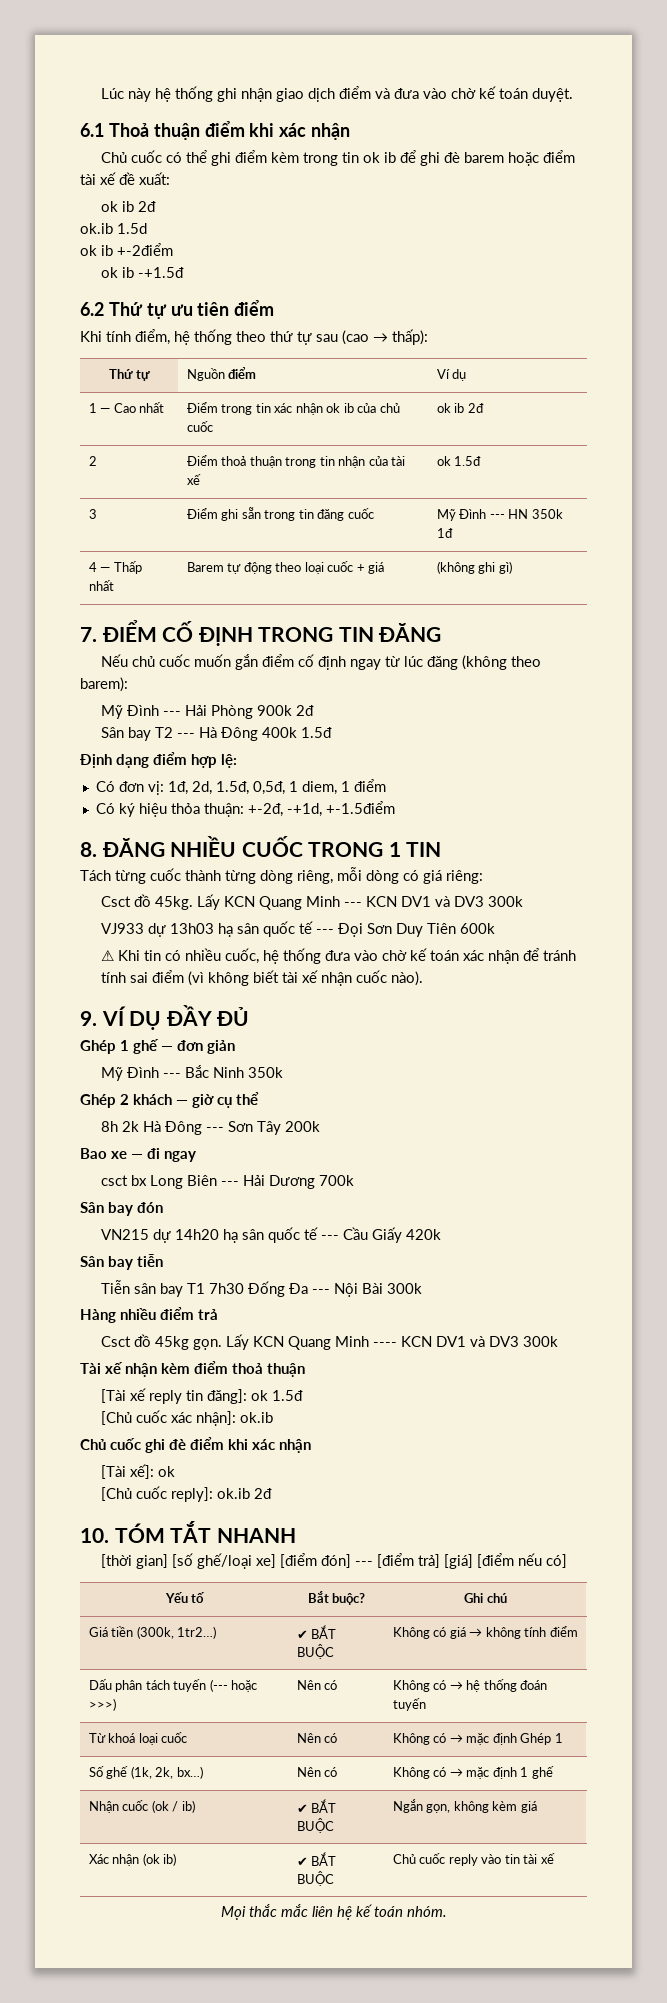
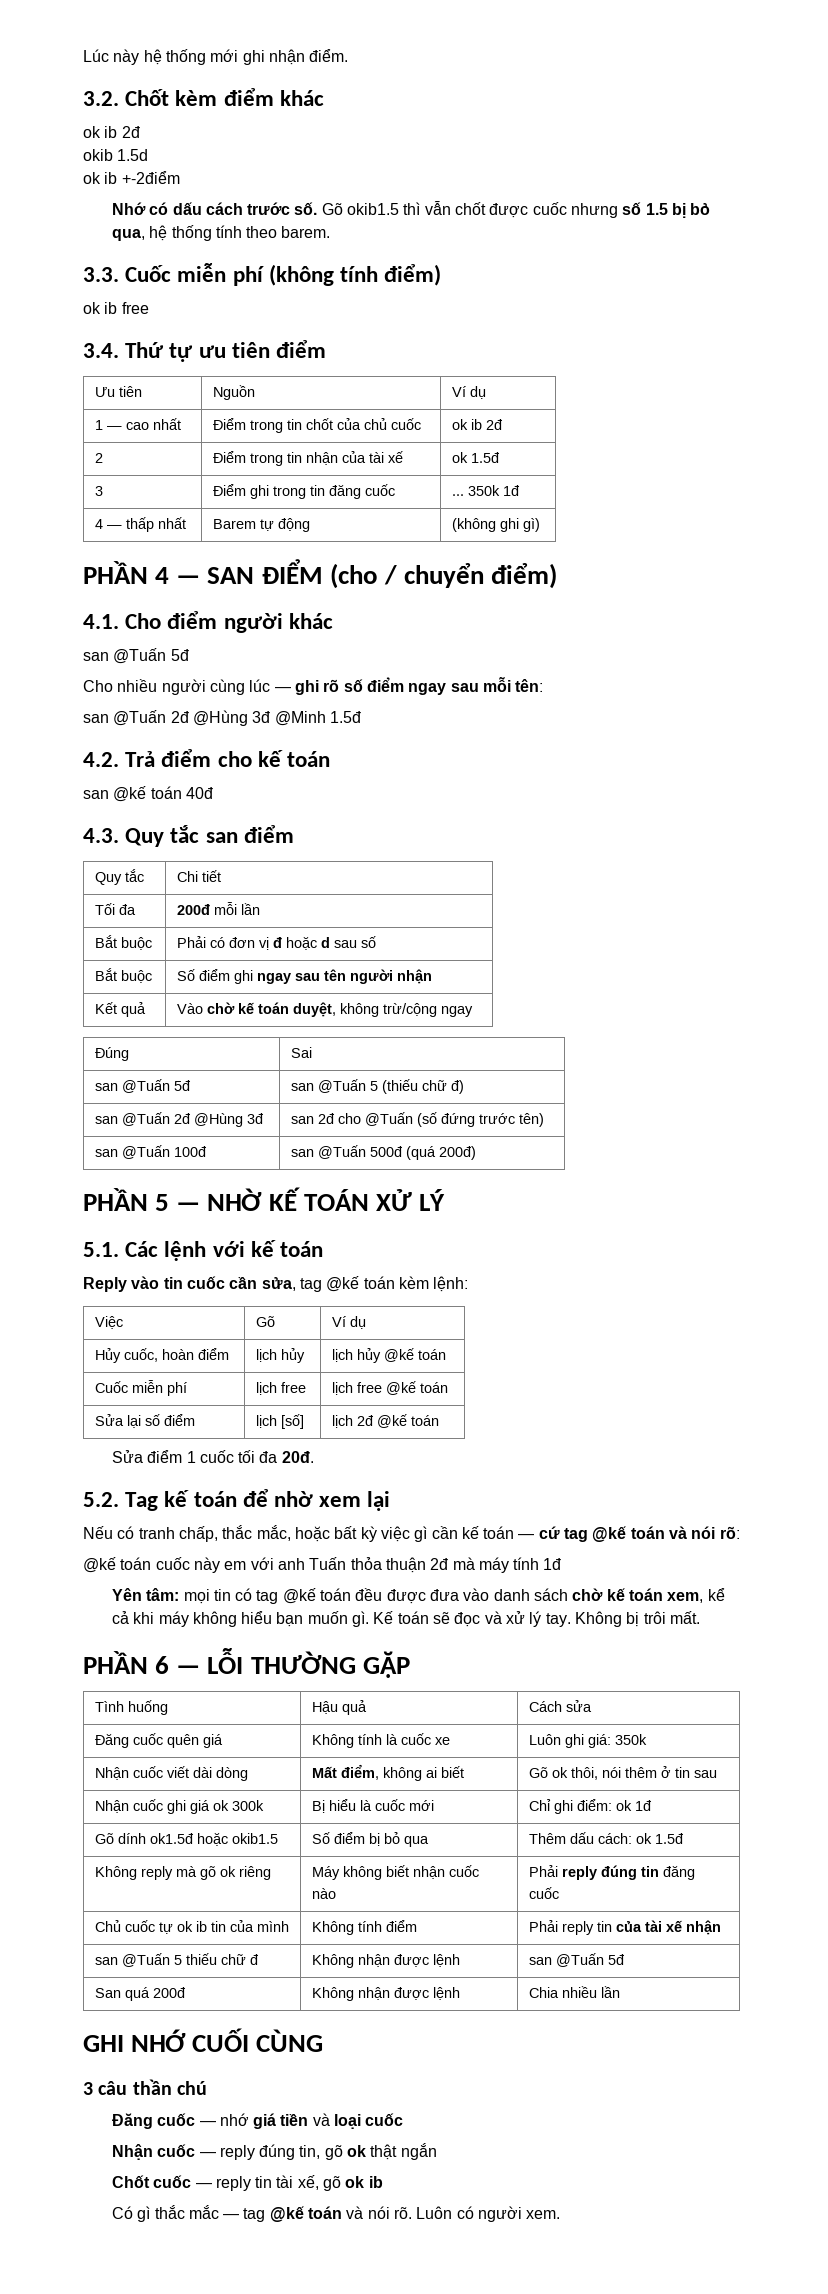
(214, 94) none -> [210,49,239,62] mới
[276,86,574,102] [80,121,351,140] [101,150,576,166] [80,172,170,185] [101,201,157,212] [80,223,113,234] giao dịch điểm và đưa vào chờ kế toán duyệt. // 6.1 Thoả thuận điểm khi xác nhận // Chủ cuốc có thể ghi điểm kèm trong tin ok ib để ghi đè barem hoặc điểm tài xế đề xuất: // ok ib 2đ // ok.ib -> [309,49,349,62] [83,88,324,106] [83,126,140,138] [83,149,113,161] điểm. // 3.2. Chốt kèm điểm khác // ok ib 2đ // okib
[101,267,185,278] [80,302,104,316] // ok ib -+1.5đ // 6.2 -> [111,201,711,218] [111,225,331,241] [83,263,442,286] [83,302,149,314] [83,343,119,358] // Nhớ có dấu cách trước số. Gõ okib1.5 thì vẫn chốt được cuốc nhưng số 1.5 bị bỏ qua, hệ thống tính theo barem. // 3.3. Cuốc miễn phí (không tính điểm) // ok ib free // 3.4.
[80,329,428,345] [108,369,151,381] // Khi tính điểm, hệ thống theo thứ tự sau (cao → thấp): // Thứ tự -> [94,386,142,397] // Ưu tiên
[228,367,257,379] điểm -> (255, 392) none
[113,403,136,413] Cao -> [125,422,149,430] cao
[274,403,354,415] xác nhận ok ib -> [305,418,333,430] chốt
[221,456,282,468] thoả thuận -> (246, 457) none
[241,507,261,519] sẵn -> (269, 492) none
[436,509,529,521] Mỹ Đình --- HN -> [451,494,464,496] ...
[113,561,142,574] Thấp -> [125,517,154,532] thấp
[275,561,385,574] [436,561,512,574] [80,620,442,646] [101,654,542,670] [80,677,128,692] [101,705,315,719] [101,727,333,741] [80,752,237,768] [95,779,386,795] [95,801,395,817] [80,836,442,857] [80,867,483,884] [101,894,524,910] [101,921,496,937] [101,948,577,964] [101,970,424,986] [80,1005,250,1030] [80,1039,235,1054] [101,1065,284,1081] [80,1092,259,1108] [101,1121,321,1135] [80,1148,196,1162] [101,1175,355,1189] [80,1202,163,1216] [101,1227,442,1243] [80,1254,163,1270] [101,1280,423,1297] [80,1307,218,1323] [101,1334,559,1350] [80,1361,305,1377] [101,1388,304,1404] [101,1410,274,1426] [80,1437,311,1453] [101,1464,176,1479] [101,1486,273,1502] [80,1521,296,1543] [101,1553,568,1569] [164,1592,206,1603] [307,1591,366,1605] [464,1593,507,1603] [88,1626,217,1639] [296,1625,337,1639] [296,1644,334,1659] [392,1626,578,1639] [88,1679,258,1692] [88,1698,116,1711] [296,1680,338,1690] [392,1679,548,1692] [392,1698,426,1711] [88,1732,188,1745] [296,1733,338,1743] [392,1733,563,1745] [88,1766,203,1779] [296,1767,338,1777] [392,1766,554,1779] [88,1800,195,1813] [296,1799,337,1813] [296,1818,334,1833] [392,1799,537,1813] [88,1853,177,1866] [296,1852,337,1866] [296,1871,334,1886] [392,1853,555,1866] [220,1904,447,1920] theo loại cuốc + giá | (không ghi gì) // 7. ĐIỂM CỐ ĐỊNH TRONG TIN ĐĂNG // Nếu chủ cuốc muốn gắn điểm cố định ngay từ lúc đăng (không theo barem): // Mỹ Đình --- Hải Phòng 900k 2đ // Sân bay T2 --- Hà Đông 400k 1.5đ // Định dạng điểm hợp lệ: // Có đơn vị: 1đ, 2d, 1.5đ, 0,5đ, 1 diem, 1 điểm // Có ký hiệu thỏa thuận: +-2đ, -+1d, +-1.5điểm // 8. ĐĂNG NHIỀU CUỐC TRONG 1 TIN // Tách từng cuốc thành từng dòng riêng, mỗi dòng có giá riêng: // Csct đồ 45kg. Lấy KCN Quang Minh --- KCN DV1 và DV3 300k // VJ933 dự 13h03 hạ sân quốc tế --- Đọi Sơn Duy Tiên 600k // ⚠ Khi tin có nhiều cuốc, hệ thống đưa vào chờ kế toán xác nhận để tránh tính sai điểm (vì không biết tài xế nhận cuốc nào). // 9. VÍ DỤ ĐẦY ĐỦ // Ghép 1 ghế — đơn giản // Mỹ Đình --- Bắc Ninh 350k // Ghép 2 khách — giờ cụ thể // 8h 2k Hà Đông --- Sơn Tây 200k // Bao xe — đi ngay // csct bx Long Biên --- Hải Dương 700k // Sân bay đón // VN215 dự 14h20 hạ sân quốc tế --- Cầu Giấy 420k // Sân bay tiễn // Tiễn sân bay T1 7h30 Đống Đa --- Nội Bài 300k // Hàng nhiều điểm trả // Csct đồ 45kg gọn. Lấy KCN Quang Minh ---- KCN DV1 và DV3 300k // Tài xế nhận kèm điểm thoả thuận // [Tài xế reply tin đăng]: ok 1.5đ // [Chủ cuốc xác nhận]: ok.ib // Chủ cuốc ghi đè điểm khi xác nhận // [Tài xế]: ok // [Chủ cuốc reply]: ok.ib 2đ // 10. TÓM TẮT NHANH // [thời gian] [số ghế/loại xe] [điểm đón] --- [điểm trả] [giá] [điểm nếu có] // Yếu tố | Bắt buộc? | Ghi chú // Giá tiền (300k, 1tr2…) | ✔ BẮT BUỘC | Không có giá → không tính điểm // Dấu phân tách tuyến (--- hoặc >>>) | Nên có | Không có → hệ thống đoán tuyến // Từ khoá loại cuốc | Nên có | Không có → mặc định Ghép 1 // Số ghế (1k, 2k, bx…) | Nên có | Không có → mặc định 1 ghế // Nhận cuốc (ok / ib) | ✔ BẮT BUỘC | Ngắn gọn, không kèm giá // Xác nhận (ok ib) | ✔ BẮT BUỘC | Chủ cuốc reply vào tin tài xế // Mọi thắc mắc liên hệ kế toán nhóm. -> [451,518,540,532] [83,559,558,589] [83,611,333,633] [83,648,189,664] [83,677,544,695] [83,710,361,726] [83,749,331,767] [83,786,213,802] [83,825,294,847] [94,869,144,885] [176,870,221,882] [94,903,136,915] [176,902,260,915] [94,935,152,950] [176,936,376,950] [94,968,152,983] [176,969,432,984] [94,1002,146,1017] [176,1002,473,1017] [94,1047,129,1061] [290,1047,312,1058] [94,1079,191,1093] [290,1079,464,1094] [94,1112,264,1127] [290,1112,544,1127] [94,1145,207,1159] [290,1145,476,1160] [83,1187,446,1211] [83,1240,324,1261] [83,1276,469,1292] [94,1316,123,1329] [255,1316,275,1327] [331,1316,366,1329] [94,1348,229,1363] [255,1348,305,1363] [331,1348,446,1363] [94,1380,187,1396] [255,1382,306,1395] [331,1381,448,1395] [94,1414,195,1428] [255,1414,304,1429] [331,1414,439,1428] [111,1450,314,1463] [83,1489,391,1511] [83,1525,740,1542] [83,1557,562,1573] [111,1588,725,1604] [111,1611,700,1627] [83,1648,410,1678] [94,1700,168,1715] [311,1700,367,1715] [528,1700,592,1712] [94,1733,223,1748] [311,1733,450,1748] [528,1734,647,1748] [94,1766,248,1781] [311,1764,464,1781] [528,1766,717,1780] [94,1799,264,1814] [311,1799,434,1813] [528,1799,652,1814] [94,1832,278,1846] [311,1832,429,1847] [528,1832,684,1844] [94,1866,271,1880] [311,1865,479,1880] [311,1888,336,1899] [528,1865,695,1880] [528,1887,559,1899] [94,1920,289,1934] [311,1920,417,1935] [528,1920,721,1935] [94,1953,259,1967] [311,1954,460,1968] [528,1953,625,1967] [94,1987,186,2001] [311,1987,460,2001] [528,1986,620,1998] [83,2028,324,2052] [83,2079,207,2095] [111,2113,404,2129] [111,2143,437,2160] [111,2175,383,2191] [111,2205,561,2222] | (không ghi gì) // PHẦN 4 — SAN ĐIỂM (cho / chuyển điểm) // 4.1. Cho điểm người khác // san @Tuấn 5đ // Cho nhiều người cùng lúc — ghi rõ số điểm ngay sau mỗi tên: // san @Tuấn 2đ @Hùng 3đ @Minh 1.5đ // 4.2. Trả điểm cho kế toán // san @kế toán 40đ // 4.3. Quy tắc san điểm // Quy tắc | Chi tiết // Tối đa | 200đ mỗi lần // Bắt buộc | Phải có đơn vị đ hoặc d sau số // Bắt buộc | Số điểm ghi ngay sau tên người nhận // Kết quả | Vào chờ kế toán duyệt, không trừ/cộng ngay // Đúng | Sai // san @Tuấn 5đ | san @Tuấn 5 (thiếu chữ đ) // san @Tuấn 2đ @Hùng 3đ | san 2đ cho @Tuấn (số đứng trước tên) // san @Tuấn 100đ | san @Tuấn 500đ (quá 200đ) // PHẦN 5 — NHỜ KẾ TOÁN XỬ LÝ // 5.1. Các lệnh với kế toán // Reply vào tin cuốc cần sửa, tag @kế toán kèm lệnh: // Việc | Gõ | Ví dụ // Hủy cuốc, hoàn điểm | lịch hủy | lịch hủy @kế toán // Cuốc miễn phí | lịch free | lịch free @kế toán // Sửa lại số điểm | lịch [số] | lịch 2đ @kế toán // Sửa điểm 1 cuốc tối đa 20đ. // 5.2. Tag kế toán để nhờ xem lại // Nếu có tranh chấp, thắc mắc, hoặc bất kỳ việc gì cần kế toán — cứ tag @kế toán và nói rõ: // @kế toán cuốc này em với anh Tuấn thỏa thuận 2đ mà máy tính 1đ // Yên tâm: mọi tin có tag @kế toán đều được đưa vào danh sách chờ kế toán xem, kể cả khi máy không hiểu bạn muốn gì. Kế toán sẽ đọc và xử lý tay. Không bị trôi mất. // PHẦN 6 — LỖI THƯỜNG GẶP // Tình huống | Hậu quả | Cách sửa // Đăng cuốc quên giá | Không tính là cuốc xe | Luôn ghi giá: 350k // Nhận cuốc viết dài dòng | Mất điểm, không ai biết | Gõ ok thôi, nói thêm ở tin sau // Nhận cuốc ghi giá ok 300k | Bị hiểu là cuốc mới | Chỉ ghi điểm: ok 1đ // Gõ dính ok1.5đ hoặc okib1.5 | Số điểm bị bỏ qua | Thêm dấu cách: ok 1.5đ // Không reply mà gõ ok riêng | Máy không biết nhận cuốc nào | Phải reply đúng tin đăng cuốc // Chủ cuốc tự ok ib tin của mình | Không tính điểm | Phải reply tin của tài xế nhận // san @Tuấn 5 thiếu chữ đ | Không nhận được lệnh | san @Tuấn 5đ // San quá 200đ | Không nhận được lệnh | Chia nhiều lần // GHI NHỚ CUỐI CÙNG // 3 câu thần chú // Đăng cuốc — nhớ giá tiền và loại cuốc // Nhận cuốc — reply đúng tin, gõ ok thật ngắn // Chốt cuốc — reply tin tài xế, gõ ok ib // Có gì thắc mắc — tag @kế toán và nói rõ. Luôn có người xem.

